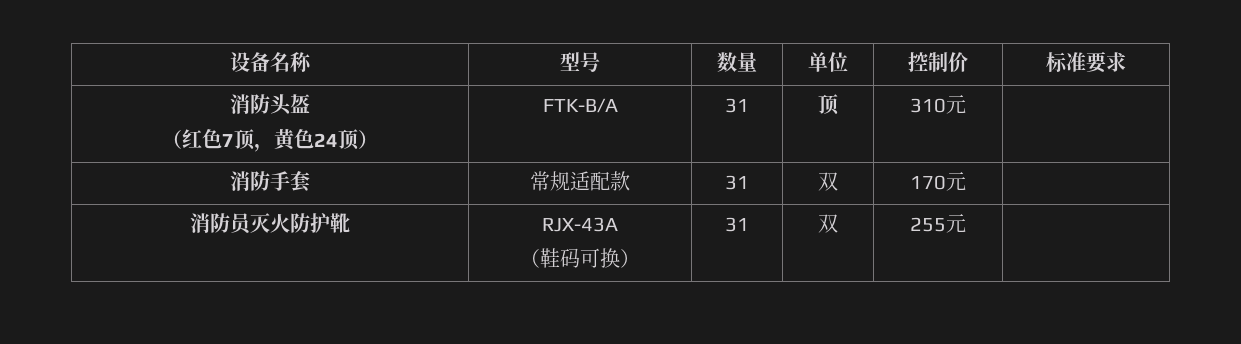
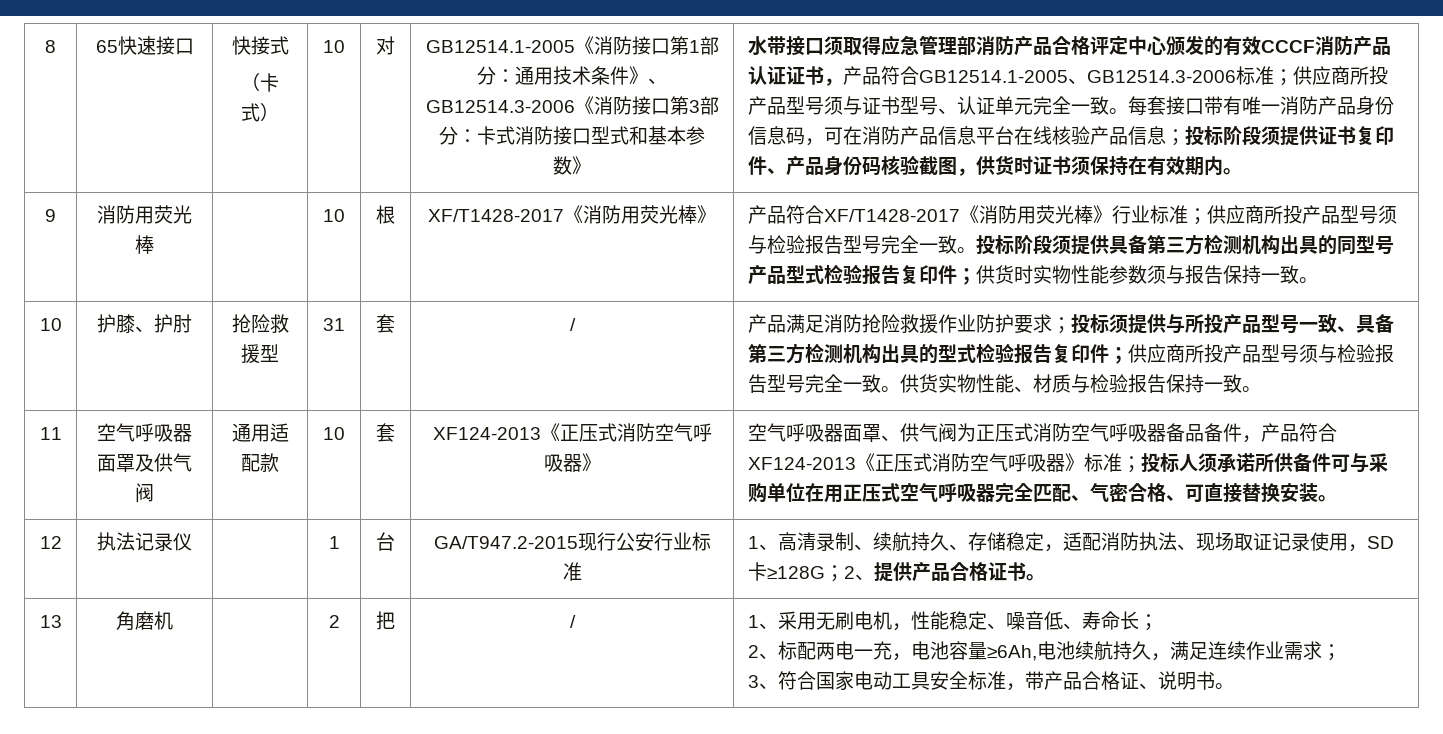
[230,52,312,72] [560,52,600,72] [717,52,757,72] [808,52,848,72] [908,52,968,72] [1046,52,1126,73] [230,94,310,115] [162,129,378,152] [542,98,618,113] [725,98,749,113] [818,94,839,115] [910,95,966,114] [230,171,310,192] [530,171,630,191] [725,175,749,190] [818,172,838,191] [910,172,966,191] [190,213,350,235] [542,217,618,232] [520,248,640,268] [725,217,749,232] [818,214,838,233] [910,214,966,233] 设备名称 | 型号 | 数量 | 单位 | 控制价 | 标准要求 // 消防头盔 // （红色7顶，黄色24顶） | FTK-B/A | 31 | 顶 | 310元 | // 消防手套 | 常规适配款 | 31 | 双 | 170元 | // 消防员灭火防护靴 | RJX-43A // （鞋码可换） | 31 | 双 | 255元 | -> [45,40,56,53] [95,36,194,55] [231,36,289,55] [241,73,279,92] [241,103,279,122] [323,40,345,53] [376,36,395,55] [425,36,719,55] [476,66,667,85] [425,96,719,115] [438,126,705,145] [553,156,591,175] [747,35,1391,56] [747,66,1388,86] [747,96,1394,116] [747,125,1394,146] [747,155,1242,176] [45,209,56,222] [97,205,193,224] [135,235,154,254] [323,209,345,222] [376,205,395,224] [427,205,716,224] [747,205,1397,225] [747,234,1394,255] [747,264,1318,285] [39,318,62,331] [97,314,193,333] [231,314,289,333] [241,344,279,364] [323,318,345,331] [376,314,395,333] [569,318,576,331] [747,314,1394,334] [747,343,1394,364] [747,374,1261,393] [39,427,62,440] [97,423,193,442] [97,453,193,472] [135,483,154,503] [231,423,289,442] [241,453,279,472] [323,427,345,440] [376,423,395,442] [432,423,712,442] [543,453,601,472] [747,423,1337,443] [747,453,1388,473] [747,483,1337,503] [39,536,62,549] [97,532,193,551] [328,536,340,549] [376,532,395,551] [433,532,711,551] [562,562,582,581] [747,532,1394,552] [747,562,1045,582] [39,615,62,628] [116,611,173,631] [328,615,340,628] [376,611,395,630] [569,615,576,628] [747,611,1158,631] [747,641,1341,661] [747,671,1234,691] 8 | 65快速接口 | 快接式 // （卡式） | 10 | 对 | GB12514.1-2005《消防接口第1部分：通用技术条件》、GB12514.3-2006《消防接口第3部分：卡式消防接口型式和基本参数》 | 水带接口须取得应急管理部消防产品合格评定中心颁发的有效CCCF消防产品认证证书，产品符合GB12514.1-2005、GB12514.3-2006标准；供应商所投产品型号须与证书型号、认证单元完全一致。每套接口带有唯一消防产品身份信息码，可在消防产品信息平台在线核验产品信息；投标阶段须提供证书复印件、产品身份码核验截图，供货时证书须保持在有效期内。 // 9 | 消防用荧光棒 | | 10 | 根 | XF/T1428-2017《消防用荧光棒》 | 产品符合XF/T1428-2017《消防用荧光棒》行业标准；供应商所投产品型号须与检验报告型号完全一致。投标阶段须提供具备第三方检测机构出具的同型号产品型式检验报告复印件；供货时实物性能参数须与报告保持一致。 // 10 | 护膝、护肘 | 抢险救援型 | 31 | 套 | / | 产品满足消防抢险救援作业防护要求；投标须提供与所投产品型号一致、具备第三方检测机构出具的型式检验报告复印件；供应商所投产品型号须与检验报告型号完全一致。供货实物性能、材质与检验报告保持一致。 // 11 | 空气呼吸器面罩及供气阀 | 通用适配款 | 10 | 套 | XF124-2013《正压式消防空气呼吸器》 | 空气呼吸器面罩、供气阀为正压式消防空气呼吸器备品备件，产品符合XF124-2013《正压式消防空气呼吸器》标准；投标人须承诺所供备件可与采购单位在用正压式空气呼吸器完全匹配、气密合格、可直接替换安装。 // 12 | 执法记录仪 | | 1 | 台 | GA/T947.2-2015现行公安行业标准 | 1、高清录制、续航持久、存储稳定，适配消防执法、现场取证记录使用，SD卡≥128G；2、提供产品合格证书。 // 13 | 角磨机 | | 2 | 把 | / | 1、采用无刷电机，性能稳定、噪音低、寿命长； // 2、标配两电一充，电池容量≥6Ah,电池续航持久，满足连续作业需求； // 3、符合国家电动工具安全标准，带产品合格证、说明书。

